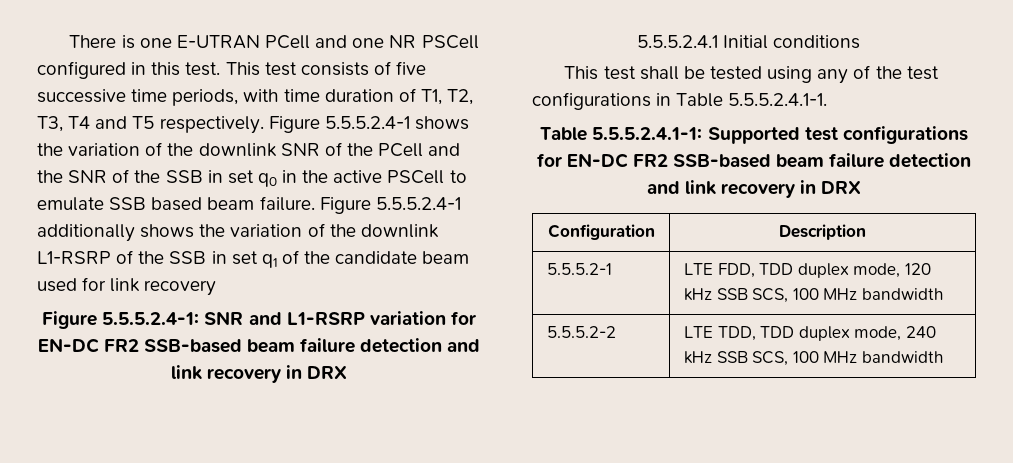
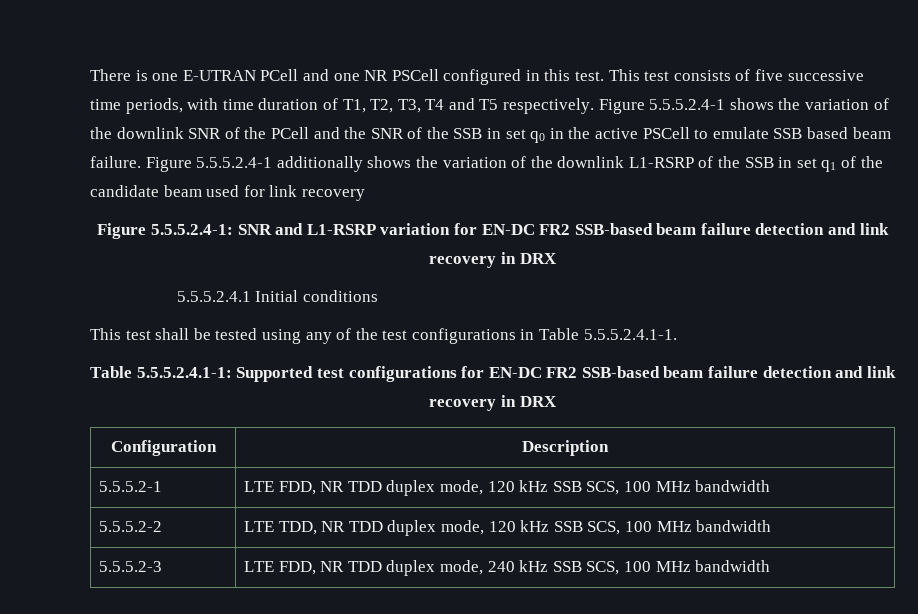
(755, 270) none -> [320,481,345,492] NR
(756, 333) none -> [321,520,772,536] [99,561,163,572] [244,561,345,575] NR TDD duplex mode, 120 kHz SSB SCS, 100 MHz bandwidth // 5.5.5.2-3 | LTE FDD, NR

